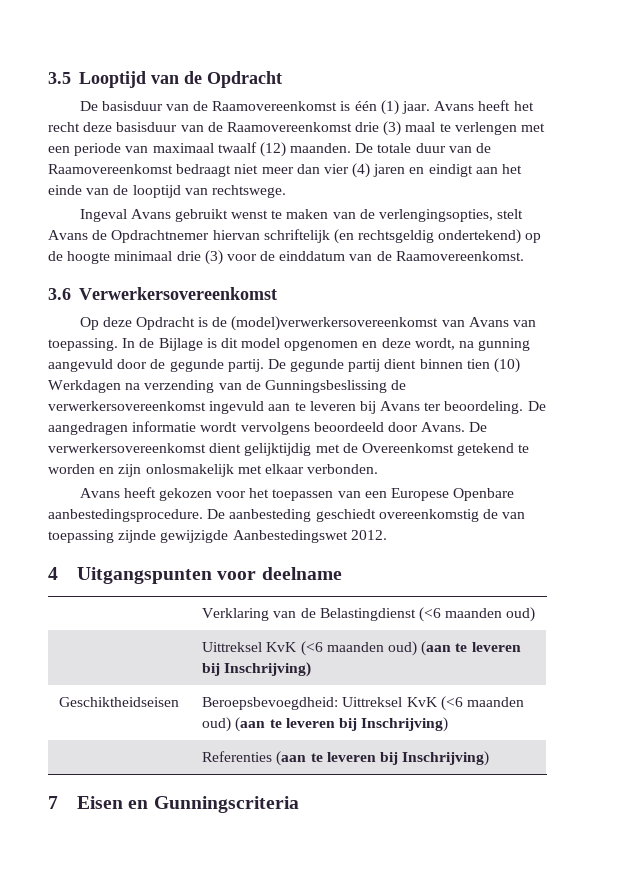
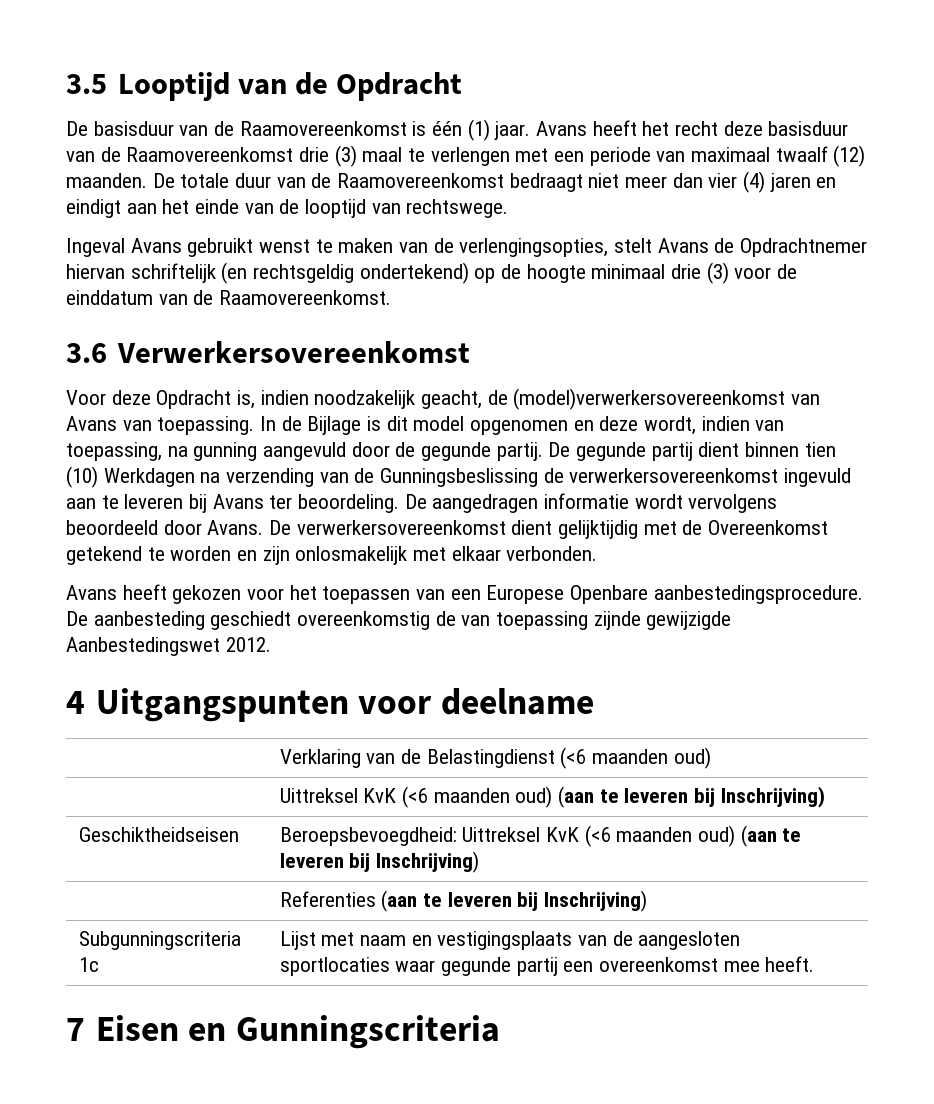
[79,317,99,330] Op -> [66,390,106,405] Voor
[198,317,209,327] is -> [237,390,483,409] is, indien noodzakelijk geacht,
(455, 344) none -> [701,416,785,431] [66,442,162,461] indien van toepassing,
(490, 758) none -> [78,931,241,950] [78,957,99,972] [279,931,741,950] [279,956,815,976] // Subgunningscriteria 1c | Lijst met naam en vestigingsplaats van de aangesloten sportlocaties waar gegunde partij een overeenkomst mee heeft.

